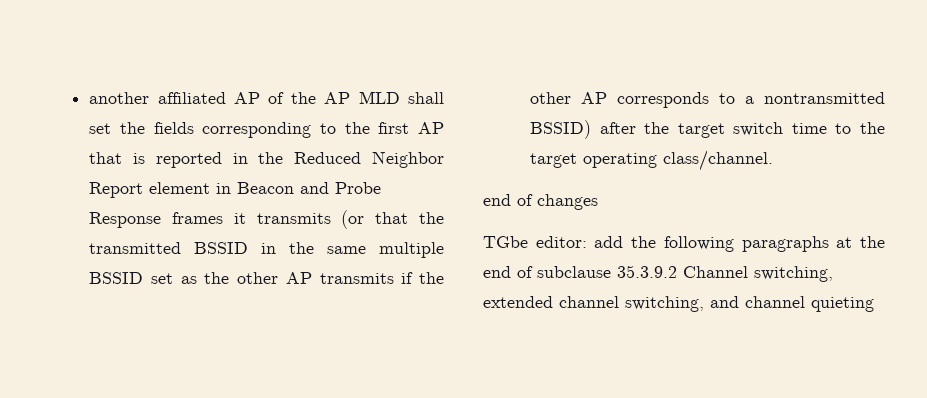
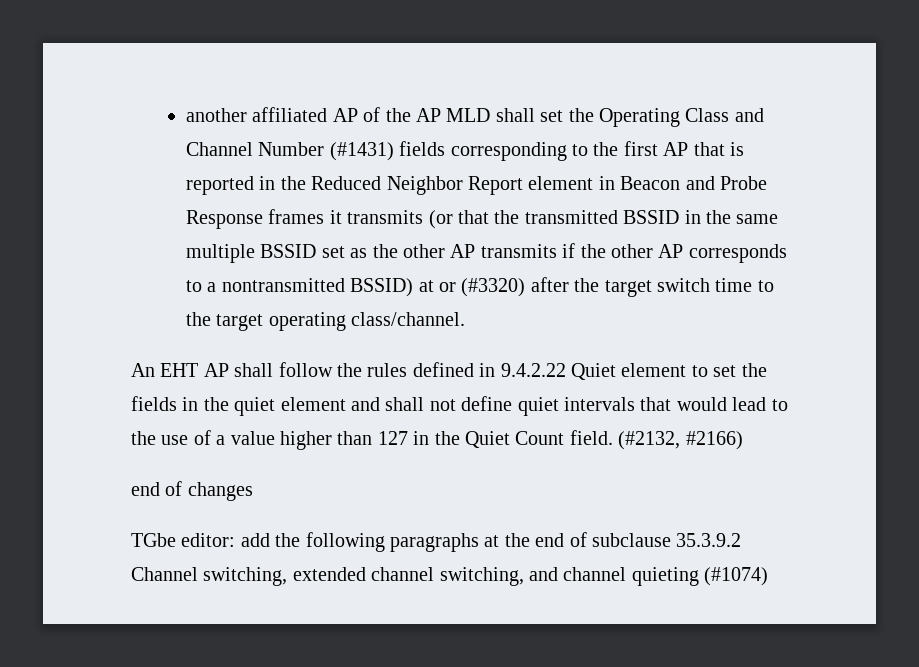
(145, 128) none -> [598,108,764,127] [185,142,394,161] Operating Class and Channel Number (#1431)
(592, 129) none -> [418,278,526,297] at or (#3320)
(774, 160) none -> [131,362,767,380] [131,396,788,416] [131,430,743,450] // An EHT AP shall follow the rules defined in 9.4.2.22 Quiet element to set the fields in the quiet element and shall not define quiet intervals that would lead to the use of a value higher than 127 in the Quiet Count field. (#2132, #2166)
(874, 304) none -> [704,567,769,586] (#1074)

